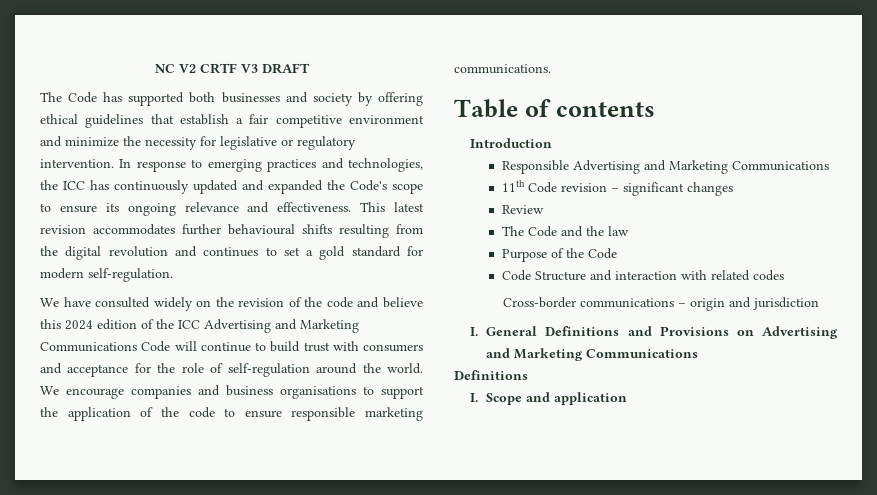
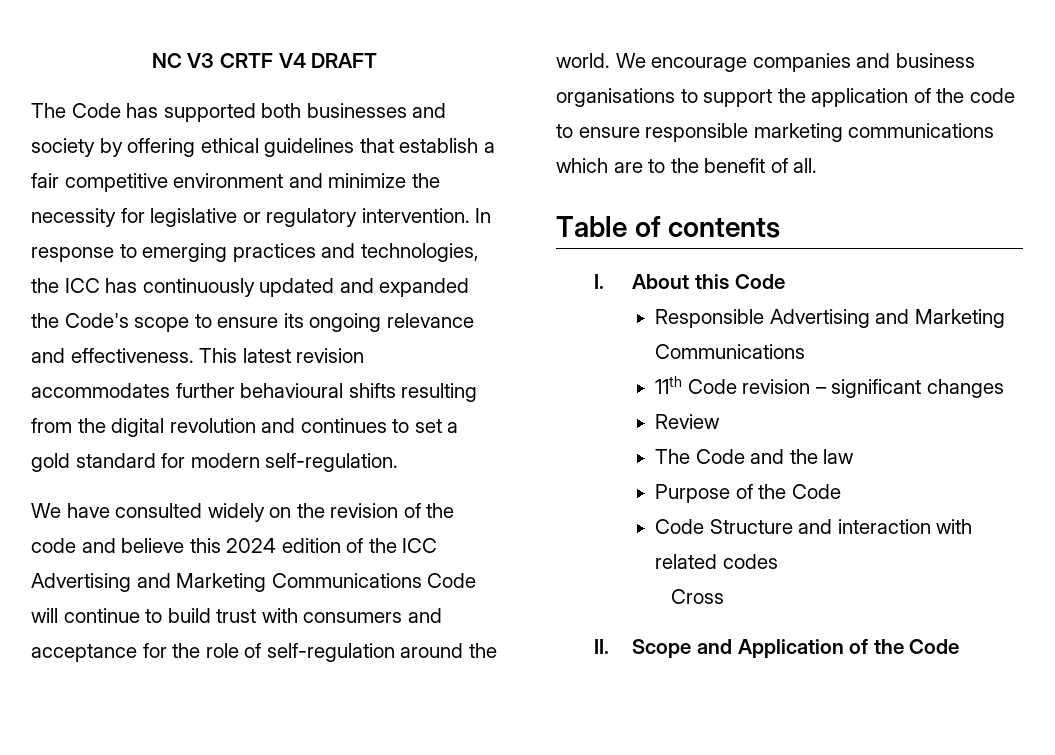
[178,63,258,74] V2 CRTF V3 -> [187,53,306,68] V3 CRTF V4
[454,64,551,74] communications. -> [848,123,995,138] [556,158,818,173] communications which are to the benefit of all.
[470,138,553,148] Introduction -> [594,274,785,289] I. About this Code
[502,297,819,311] [470,326,838,339] [486,348,699,361] [454,370,528,380] [470,392,628,405] Cross-border communications – origin and jurisdiction // I. General Definitions and Provisions on Advertising and Marketing Communications // Definitions // I. Scope and application -> [670,589,724,604] [594,639,960,658] Cross // II. Scope and Application of the Code

